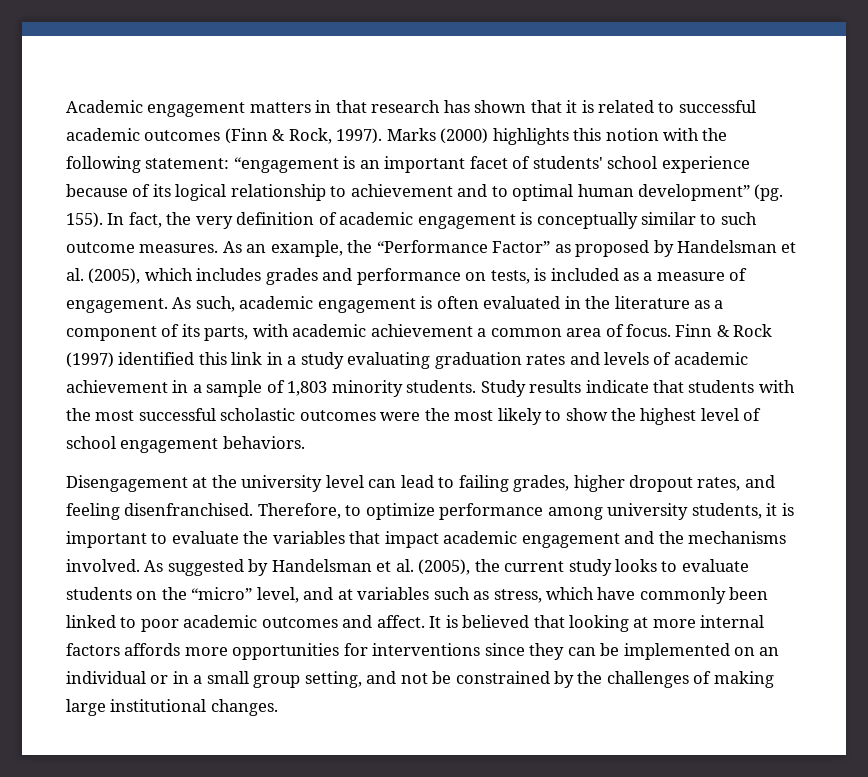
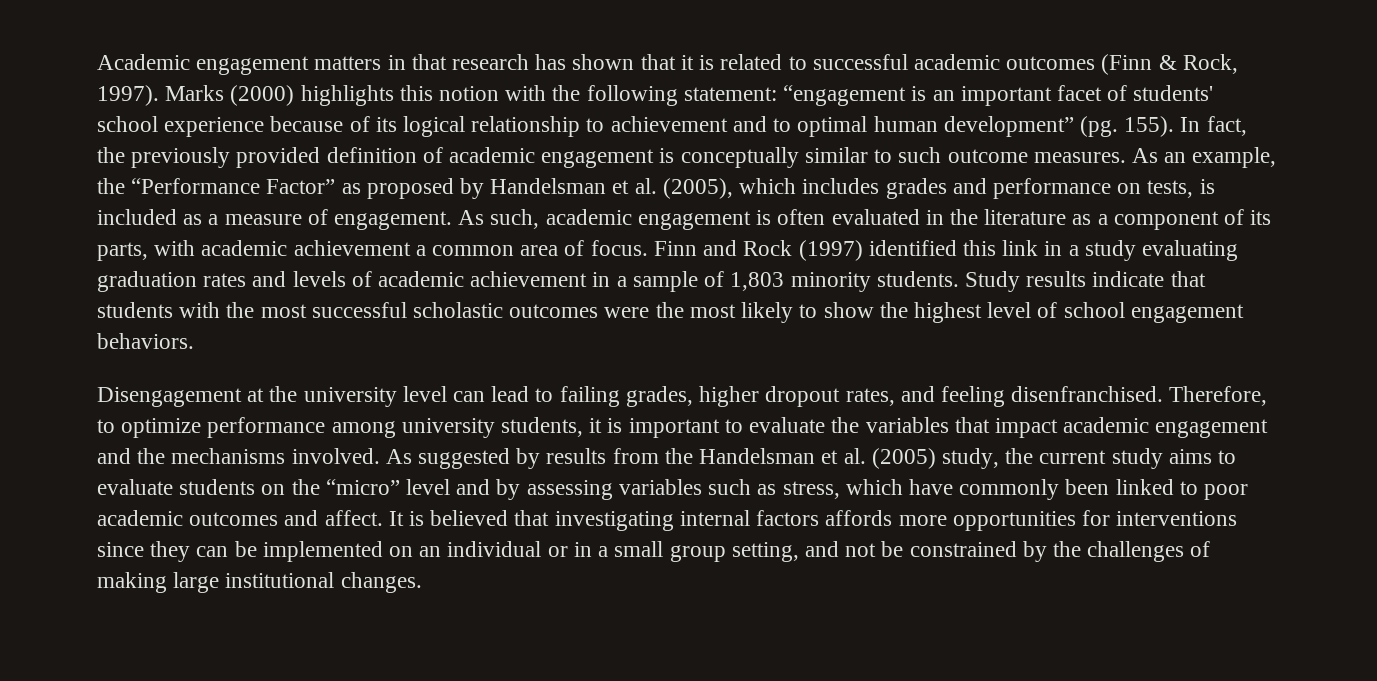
[195,216,233,229] very -> [131,147,321,168] previously provided
[716,325,730,337] & -> [703,240,738,256] and
[271,559,471,575] Handelsman et al. (2005), -> [546,448,999,469] results from the Handelsman et al. (2005) study,
[615,559,658,572] looks -> [1168,449,1212,464] aims
[256,587,353,603] level, and at -> [406,479,613,500] level and by assessing
[569,615,696,632] looking at more -> [554,511,674,531] investigating

